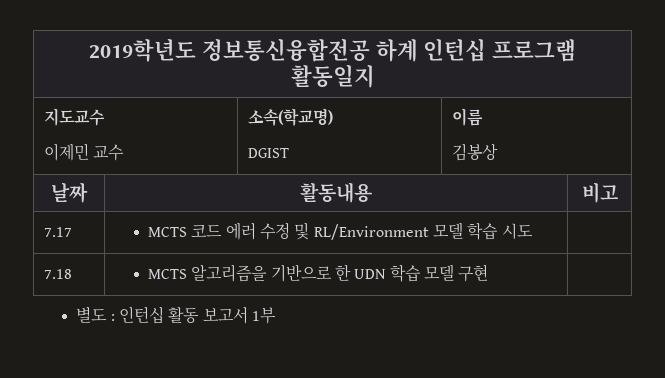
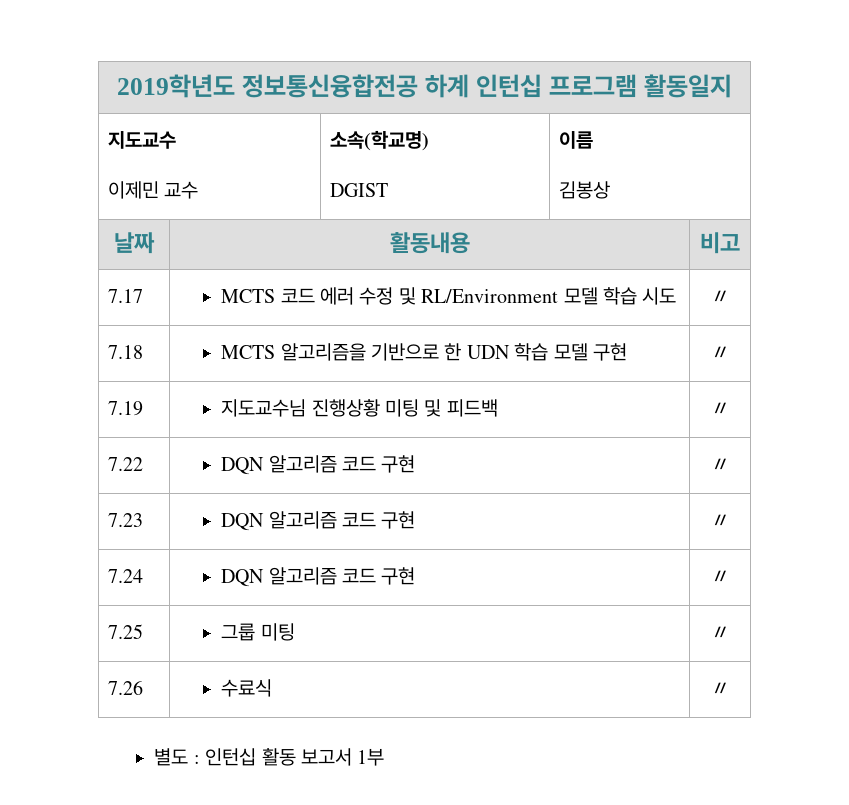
(533, 231) none -> [710,290,730,303] 〃
(489, 273) none -> [710,346,730,359] [107,401,143,416] [221,399,498,417] [710,402,730,415] [107,457,143,471] [221,455,416,475] [710,458,730,471] [107,513,143,527] [221,511,416,531] [710,514,730,527] [107,569,143,583] [221,567,416,587] [710,570,730,583] [107,624,143,639] [221,623,295,641] [710,626,730,639] [107,680,143,695] [221,679,273,697] [710,682,730,695] 〃 // 7.19 | 지도교수님 진행상황 미팅 및 피드백 | 〃 // 7.22 | DQN 알고리즘 코드 구현 | 〃 // 7.23 | DQN 알고리즘 코드 구현 | 〃 // 7.24 | DQN 알고리즘 코드 구현 | 〃 // 7.25 | 그룹 미팅 | 〃 // 7.26 | 수료식 | 〃

